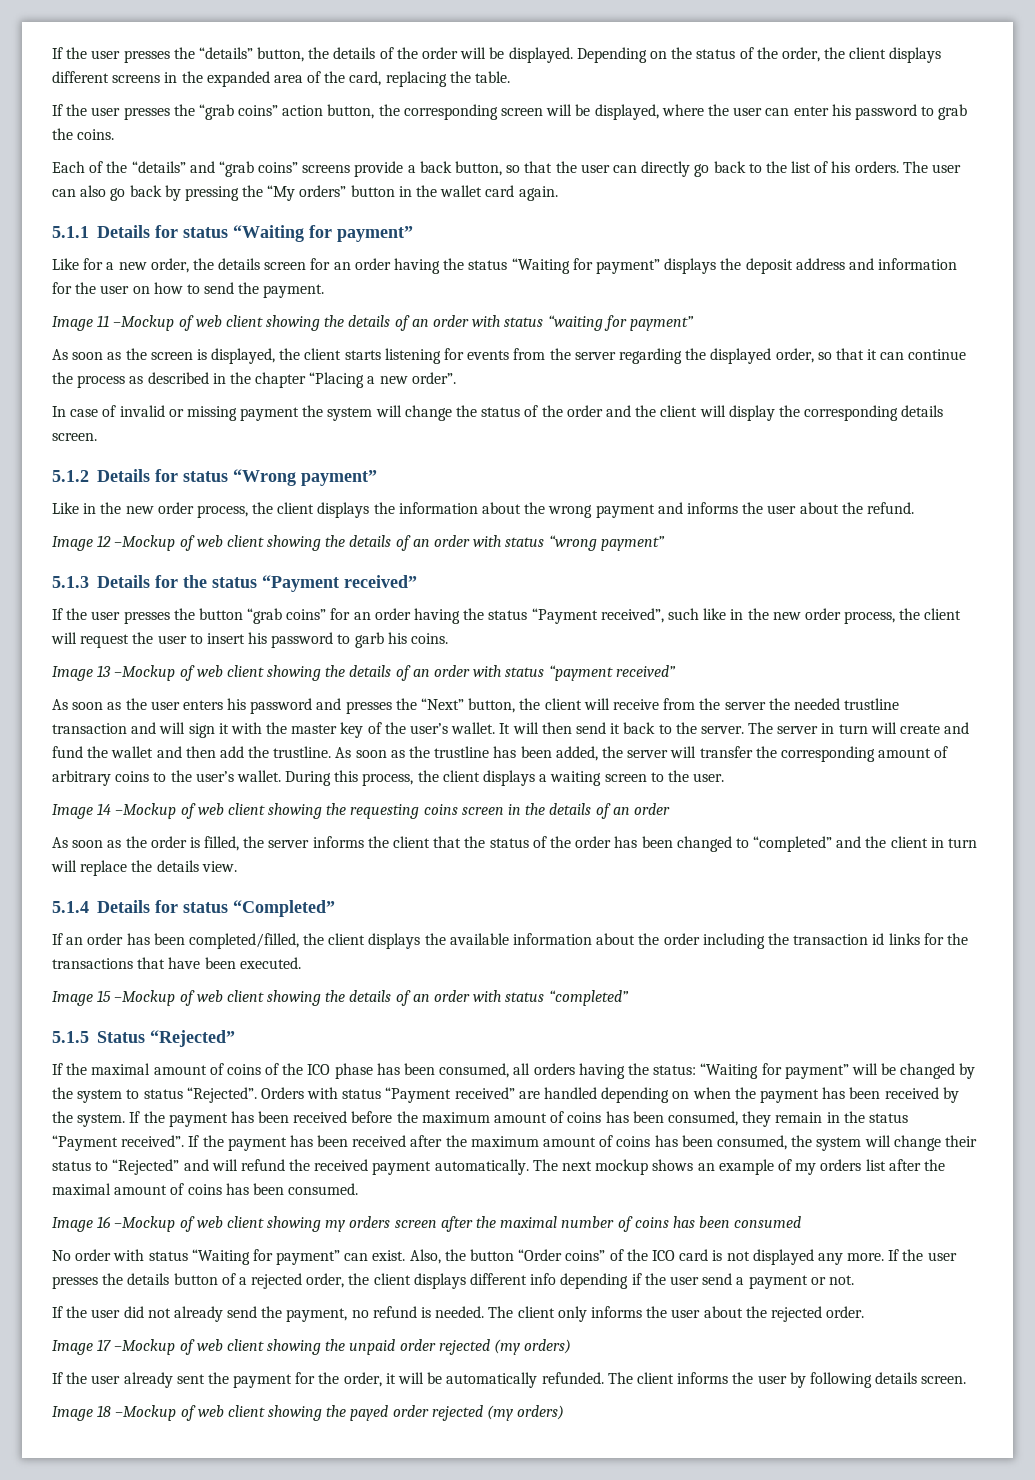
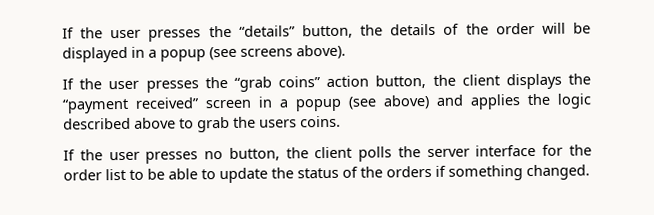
[508,47,942,63] [52,71,511,87] displayed. Depending on the status of the order, the client displays different screens in the expanded area of the card, replacing the table. -> [62,44,346,63] displayed in a popup (see screens above).
[403,104,917,120] corresponding screen will be displayed, where the user can enter his password -> [461,73,592,90] [62,93,592,114] [63,117,176,130] client displays the “payment received” screen in a popup (see above) and applies the logic described above
[77,129,115,140] [52,161,961,177] [52,185,558,201] [52,225,413,242] [52,258,958,274] [52,282,325,298] [52,315,694,331] [52,348,967,364] [52,372,456,388] [52,405,944,421] [52,433,97,441] [52,469,377,486] [52,502,914,518] [52,535,665,551] [52,575,417,592] [52,608,962,624] [51,632,449,648] [52,665,676,681] [52,698,900,714] [52,722,970,738] [52,746,949,762] [52,770,725,786] [52,803,670,819] [52,836,977,852] [51,860,237,876] [52,900,335,917] [52,933,968,949] [52,957,301,969] [52,990,629,1006] [52,1030,235,1047] [52,1063,976,1079] [52,1087,959,1103] [52,1111,908,1127] [52,1135,977,1151] [52,1159,945,1175] [52,1183,359,1195] [52,1216,802,1232] [52,1249,957,1265] [52,1273,854,1289] [52,1306,865,1322] [52,1339,572,1355] [52,1372,967,1388] [52,1405,565,1421] coins. // Each of the “details” and “grab coins” screens provide a back button, so that the user can directly go back to the list of his orders. The user can also go back by pressing the “My orders” button in the wallet card again. // 5.1.1 Details for status “Waiting for payment” // Like for a new order, the details screen for an order having the status “Waiting for payment” displays the deposit address and information for the user on how to send the payment. // Image 11 –Mockup of web client showing the details of an order with status “waiting for payment” // As soon as the screen is displayed, the client starts listening for events from the server regarding the displayed order, so that it can continue the process as described in the chapter “Placing a new order”. // In case of invalid or missing payment the system will change the status of the order and the client will display the corresponding details screen. // 5.1.2 Details for status “Wrong payment” // Like in the new order process, the client displays the information about the wrong payment and informs the user about the refund. // Image 12 –Mockup of web client showing the details of an order with status “wrong payment” // 5.1.3 Details for the status “Payment received” // If the user presses the button “grab coins” for an order having the status “Payment received”, such like in the new order process, the client will request the user to insert his password to garb his coins. // Image 13 –Mockup of web client showing the details of an order with status “payment received” // As soon as the user enters his password and presses the “Next” button, the client will receive from the server the needed trustline transaction and will sign it with the master key of the user’s wallet. It will then send it back to the server. The server in turn will create and fund the wallet and then add the trustline. As soon as the trustline has been added, the server will transfer the corresponding amount of arbitrary coins to the user’s wallet. During this process, the client displays a waiting screen to the user. // Image 14 –Mockup of web client showing the requesting coins screen in the details of an order // As soon as the order is filled, the server informs the client that the status of the order has been changed to “completed” and the client in turn will replace the details view. // 5.1.4 Details for status “Completed” // If an order has been completed/filled, the client displays the available information about the order including the transaction id links for the transactions that have been executed. // Image 15 –Mockup of web client showing the details of an order with status “completed” // 5.1.5 Status “Rejected” // If the maximal amount of coins of the ICO phase has been consumed, all orders having the status: “Waiting for payment” will be changed by the system to status “Rejected”. Orders with status “Payment received” are handled depending on when the payment has been received by the system. If the payment has been received before the maximum amount of coins has been consumed, they remain in the status “Payment received”. If the payment has been received after the maximum amount of coins has been consumed, the system will change their status to “Rejected” and will refund the received payment automatically. The next mockup shows an example of my orders list after the maximal amount of coins has been consumed. // Image 16 –Mockup of web client showing my orders screen after the maximal number of coins has been consumed // No order with status “Waiting for payment” can exist. Also, the button “Order coins” of the ICO card is not displayed any more. If the user presses the details button of a rejected order, the client displays different info depending if the user send a payment or not. // If the user did not already send the payment, no refund is needed. The client only informs the user about the rejected order. // Image 17 –Mockup of web client showing the unpaid order rejected (my orders) // If the user already sent the payment for the order, it will be automatically refunded. The client informs the user by following details screen. // Image 18 –Mockup of web client showing the payed order rejected (my orders) -> [259,115,341,128] [63,144,592,164] [63,164,590,184] users coins. // If the user presses no button, the client polls the server interface for the order list to be able to update the status of the orders if something changed.

